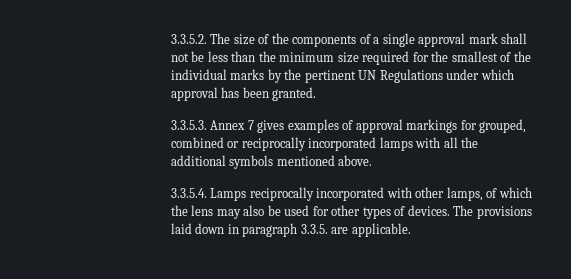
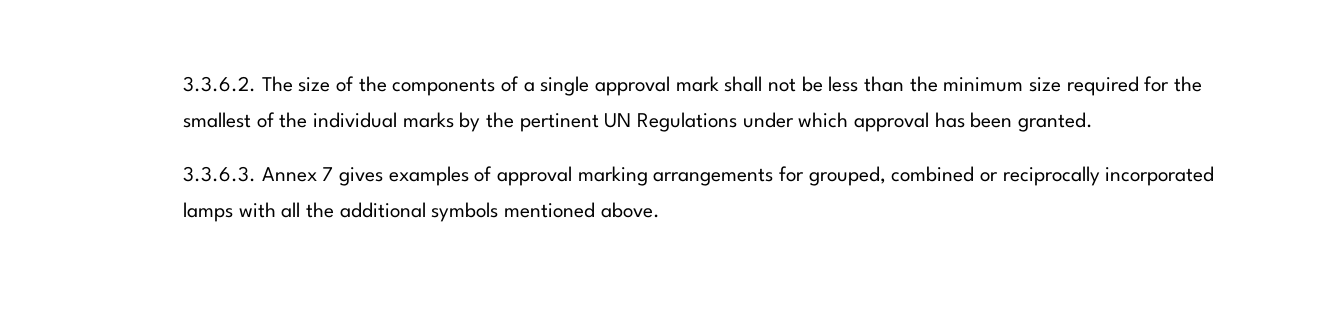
[170,34,207,44] 3.3.5.2. -> [183,76,257,92] 3.3.6.2.
[170,120,207,130] 3.3.5.3. -> [183,166,257,182] 3.3.6.3.
[406,119,458,133] markings -> [577,166,774,186] marking arrangements
[170,187,532,201] [170,205,532,219] [170,223,411,237] // 3.3.5.4. Lamps reciprocally incorporated with other lamps, of which the lens may also be used for other types of devices. The provisions laid down in paragraph 3.3.5. are applicable. -> (660, 210) none

